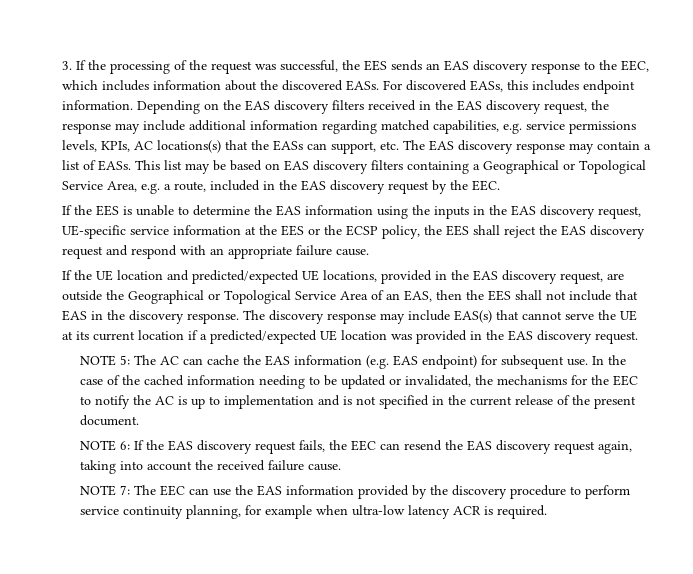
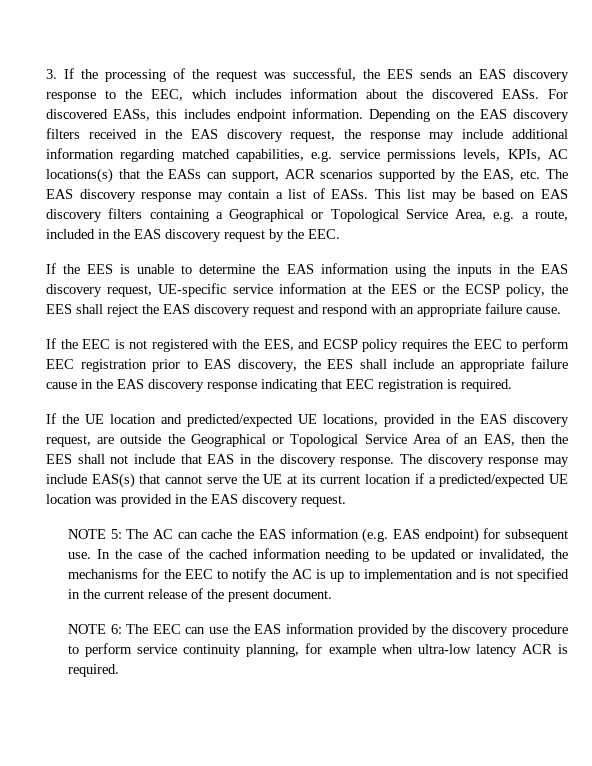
(376, 147) none -> [284,169,515,182] ACR scenarios supported by the EAS,
(369, 252) none -> [46,338,569,352] [46,358,568,372] [46,379,513,392] // If the EEC is not registered with the EES, and ECSP policy requires the EEC to perform EEC registration prior to EAS discovery, the EES shall include an appropriate failure cause in the EAS discovery response indicating that EEC registration is required.
[134,440,633,454] [80,460,342,474] [80,485,131,496] If the EAS discovery request fails, the EEC can resend the EAS discovery request again, taking into account the received failure cause. // NOTE 7: -> (122, 629) none

